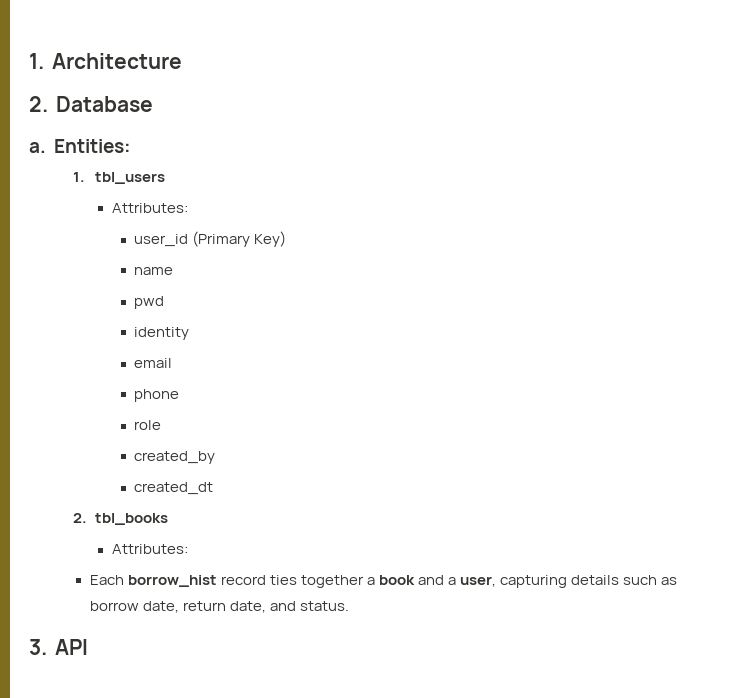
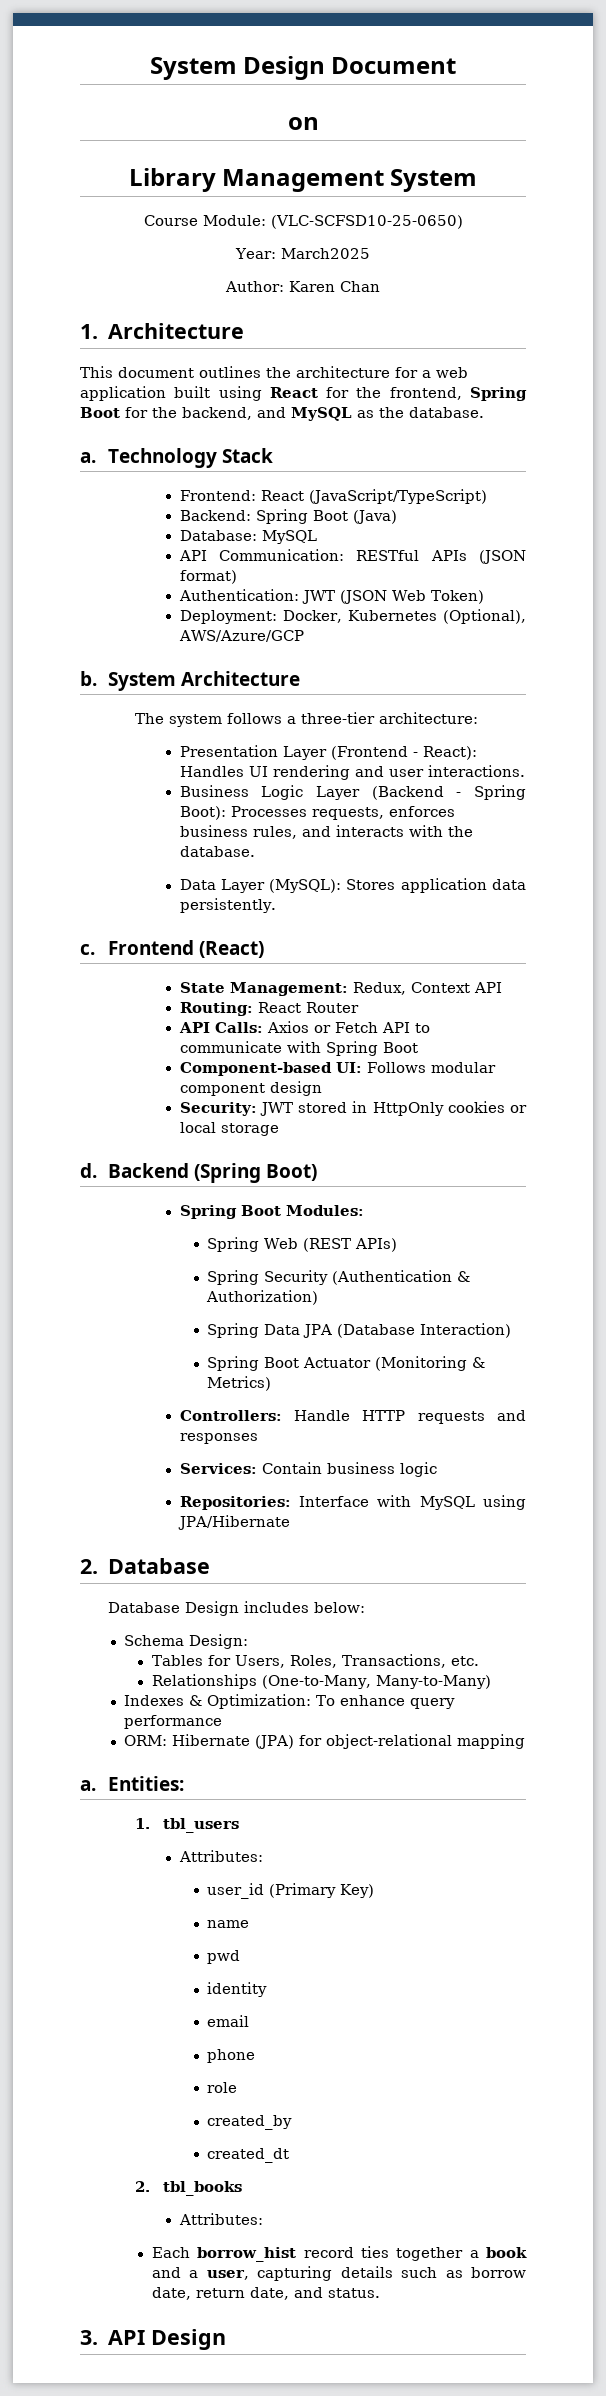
[29,53,182,69] [29,96,153,112] 1. Architecture // 2. Database -> [149,56,457,80] [287,117,319,130] [128,168,478,192] [143,215,463,229] [235,248,370,259] [225,281,380,292] [80,323,244,339] [80,366,468,378] [80,386,527,401] [80,407,484,421] [80,448,273,468] [179,489,487,504] [179,509,397,524] [179,530,317,544] [178,549,527,564] [179,570,237,584] [178,589,484,604] [179,609,526,624] [178,630,304,642] [80,671,300,691] [135,712,479,727] [179,745,477,760] [179,765,525,780] [179,785,526,800] [179,806,455,820] [179,825,473,839] [179,846,255,857] [179,878,526,893] [179,898,276,913] [80,940,264,958] [179,982,502,996] [179,1002,359,1016] [178,1021,430,1033] [179,1041,418,1056] [179,1062,496,1076] [179,1081,322,1096] [179,1101,527,1116] [179,1122,279,1136] [80,1163,317,1183] [179,1205,364,1219] [207,1237,398,1252] [207,1270,471,1285] [206,1290,319,1305] [207,1323,512,1338] [207,1356,486,1371] [207,1376,272,1391] [179,1410,527,1424] [179,1433,258,1444] [179,1462,437,1477] [179,1495,527,1510] [177,1515,290,1530] [80,1558,210,1574] [107,1601,365,1616] [124,1634,249,1649] [151,1654,479,1668] [151,1674,491,1689] [124,1694,456,1709] [124,1715,223,1729] [124,1734,526,1749] System Design Document // on // Library Management System // Course Module: (VLC-SCFSD10-25-0650) // Year: March2025 // Author: Karen Chan // 1. Architecture // This document outlines the architecture for a web application built using React for the frontend, Spring Boot for the backend, and MySQL as the database. // a. Technology Stack // Frontend: React (JavaScript/TypeScript) // Backend: Spring Boot (Java) // Database: MySQL // API Communication: RESTful APIs (JSON format) // Authentication: JWT (JSON Web Token) // Deployment: Docker, Kubernetes (Optional), AWS/Azure/GCP // b. System Architecture // The system follows a three-tier architecture: // Presentation Layer (Frontend - React): Handles UI rendering and user interactions. // Business Logic Layer (Backend - Spring Boot): Processes requests, enforces business rules, and interacts with the database. // Data Layer (MySQL): Stores application data persistently. // c. Frontend (React) // State Management: Redux, Context API // Routing: React Router // API Calls: Axios or Fetch API to communicate with Spring Boot // Component-based UI: Follows modular component design // Security: JWT stored in HttpOnly cookies or local storage // d. Backend (Spring Boot) // Spring Boot Modules: // Spring Web (REST APIs) // Spring Security (Authentication & Authorization) // Spring Data JPA (Database Interaction) // Spring Boot Actuator (Monitoring & Metrics) // Controllers: Handle HTTP requests and responses // Services: Contain business logic // Repositories: Interface with MySQL using JPA/Hibernate // 2. Database // Database Design includes below: // Schema Design: // Tables for Users, Roles, Transactions, etc. // Relationships (One-to-Many, Many-to-Many) // Indexes & Optimization: To enhance query performance // ORM: Hibernate (JPA) for object-relational mapping
(88, 647) none -> [150,2329,226,2350] Design

